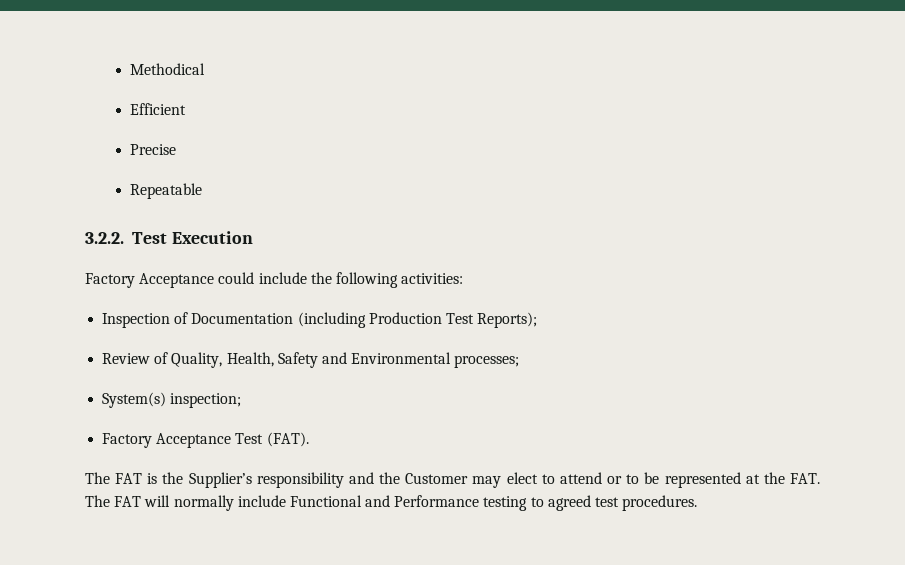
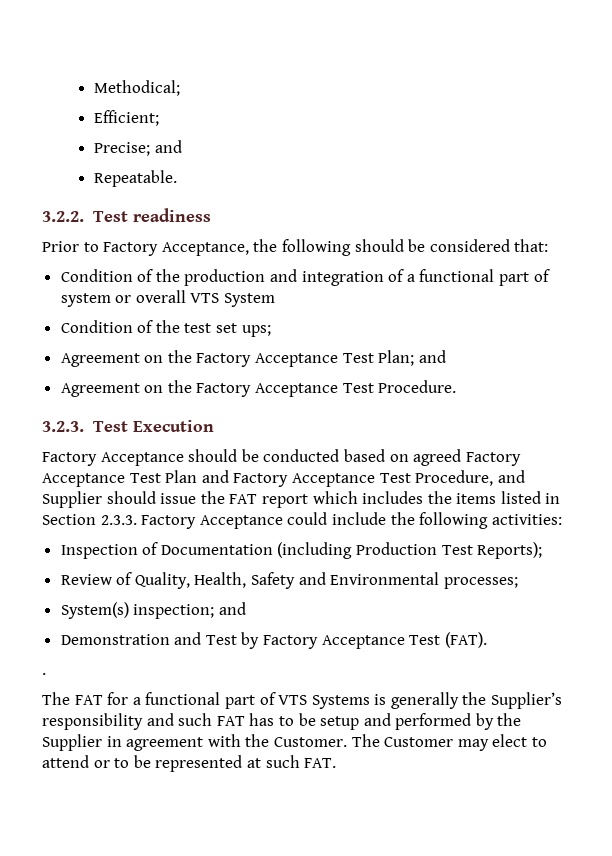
[129,63,205,75] [129,103,186,115] [129,144,176,155] [129,183,202,199] [85,231,253,244] Methodical // Efficient // Precise // Repeatable // 3.2.2. Test Execution // -> [94,80,181,96] [94,110,160,126] [94,140,182,156] [94,170,178,187] [42,208,211,222] [42,239,549,256] [60,269,550,286] [60,290,276,307] [60,320,271,337] [60,350,446,367] [60,380,457,397] [42,420,214,432] [42,449,521,466] [42,470,525,487] [42,491,561,508] [42,514,137,525] Methodical; // Efficient; // Precise; and // Repeatable. // 3.2.2. Test readiness // Prior to Factory Acceptance, the following should be considered that: // Condition of the production and integration of a functional part of system or overall VTS System // Condition of the test set ups; // Agreement on the Factory Acceptance Test Plan; and // Agreement on the Factory Acceptance Test Procedure. // 3.2.3. Test Execution // Factory Acceptance should be conducted based on agreed Factory Acceptance Test Plan and Factory Acceptance Test Procedure, and Supplier should issue the FAT report which includes the items listed in Section 2.3.3.
(242, 400) // -> [218,602,246,615] [60,632,260,649] and // Demonstration and Test by
[85,472,401,488] // The FAT is the Supplier’s responsibility and the -> [42,673,46,675] [42,692,563,709] [42,713,522,730] [42,734,380,751] // . // The FAT for a functional part of VTS Systems is generally the Supplier’s responsibility and such FAT has to be setup and performed by the Supplier in agreement with the Customer. The
[763,472,820,484] [85,495,698,511] the FAT. The FAT will normally include Functional and Performance testing to agreed test procedures. -> [265,755,337,768] such FAT.

